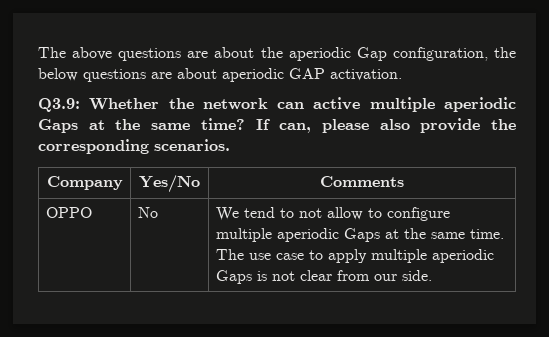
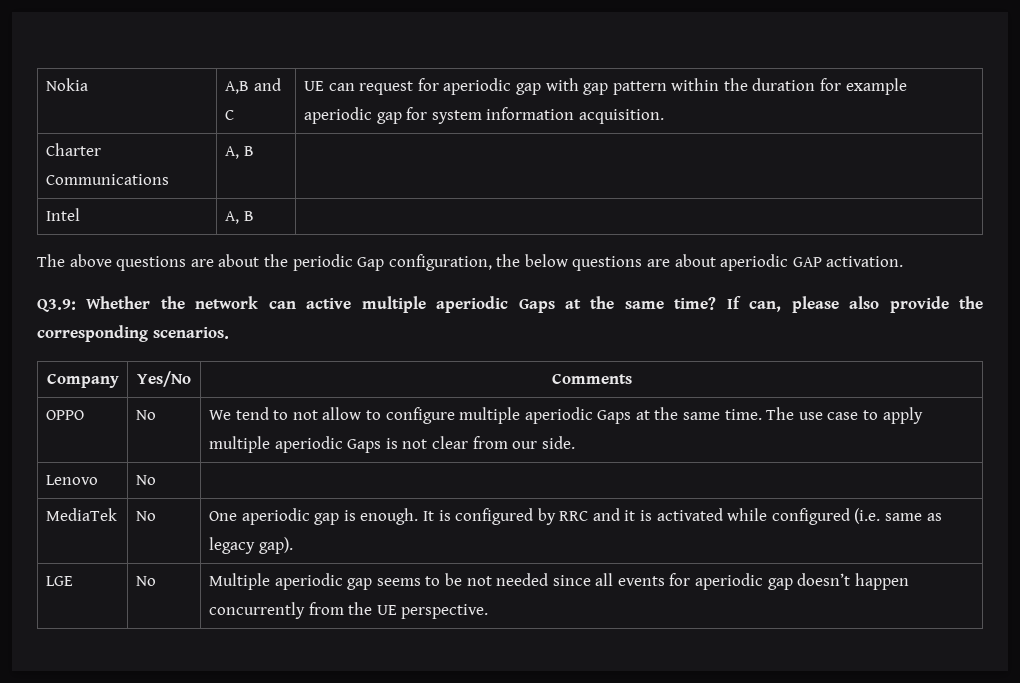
(38, 52) none -> [45,78,88,91] [224,78,281,94] [224,110,234,120] [303,78,907,95] [303,107,664,124] [45,143,101,156] [45,174,169,185] [224,146,254,159] [45,208,80,221] [224,211,254,224] Nokia | A,B and C | UE can request for aperiodic gap with gap pattern within the duration for example aperiodic gap for system information acquisition. // Charter Communications | A, B | // Intel | A, B | //
[288,47,351,61] aperiodic -> [292,254,353,271] periodic
(432, 275) none -> [45,475,98,485] [135,475,156,485] [45,508,117,521] [135,511,156,521] [208,508,942,525] [208,537,293,554] [45,576,73,586] [135,576,156,586] [208,573,909,590] [208,602,489,619] // Lenovo | No | // MediaTek | No | One aperiodic gap is enough. It is configured by RRC and it is activated while configured (i.e. same as legacy gap). // LGE | No | Multiple aperiodic gap seems to be not needed since all events for aperiodic gap doesn’t happen concurrently from the UE perspective.

